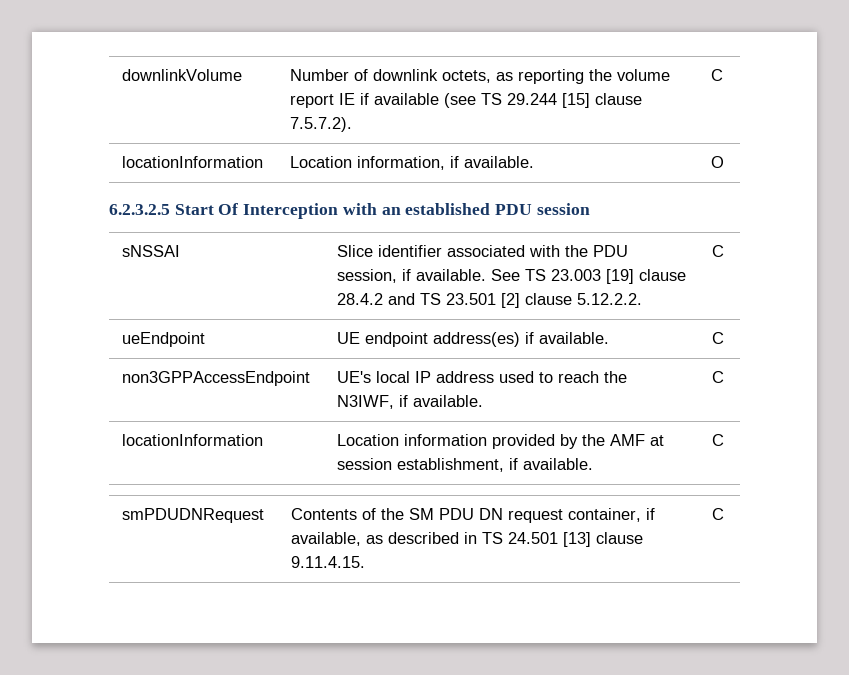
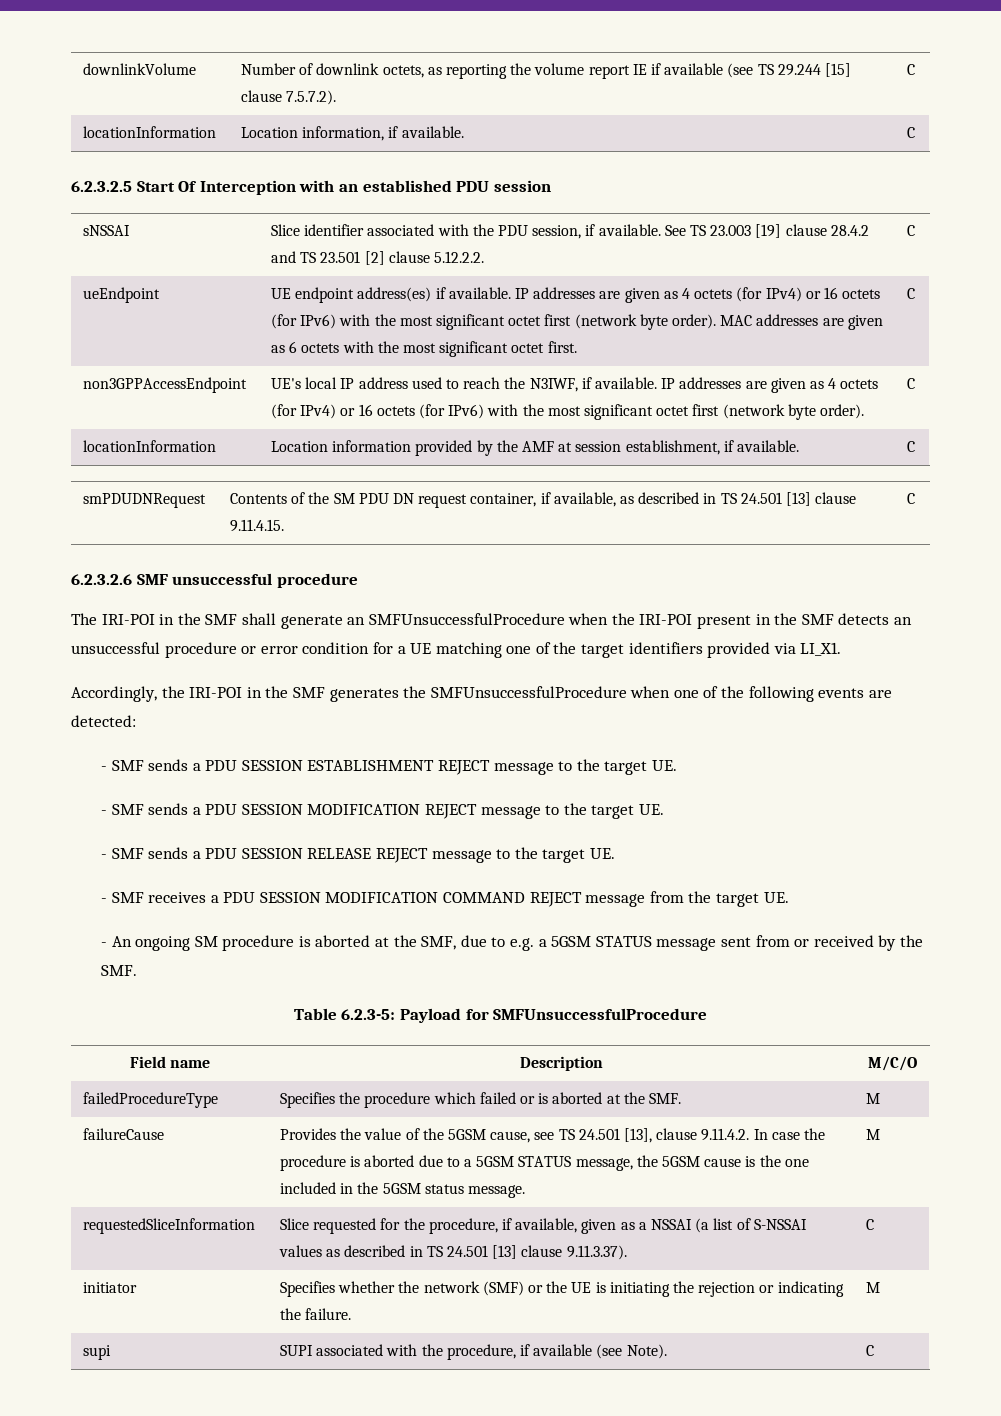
[711,156,725,168] O -> [907,127,916,138] C
(610, 338) none -> [515,287,881,303] [271,314,883,330] [271,341,577,357] IP addresses are given as 4 octets (for IPv4) or 16 octets (for IPv6) with the most significant octet first (network byte order). MAC addresses are given as 6 octets with the most significant octet first.
(484, 401) none -> [661,377,879,393] [271,404,864,420] IP addresses are given as 4 octets (for IPv4) or 16 octets (for IPv6) with the most significant octet first (network byte order).
(725, 514) none -> [71,573,358,588] [71,613,913,629] [71,642,842,658] [71,686,892,702] [71,715,136,727] [100,759,677,775] [100,803,664,819] [100,847,615,863] [100,891,789,907] [100,935,923,951] [100,965,137,976] [293,1008,708,1023] [129,1056,211,1068] [520,1056,603,1071] [867,1056,917,1071] [83,1092,219,1108] [280,1092,681,1108] [866,1093,881,1104] [83,1128,165,1140] [280,1128,825,1143] [280,1155,809,1171] [280,1182,526,1198] [866,1129,881,1140] [83,1218,256,1234] [280,1218,807,1234] [279,1245,627,1260] [866,1219,875,1230] [83,1282,138,1293] [280,1281,844,1297] [280,1308,352,1320] [866,1282,881,1293] [83,1345,112,1360] [280,1344,667,1360] [866,1345,875,1356] // 6.2.3.2.6 SMF unsuccessful procedure // The IRI-POI in the SMF shall generate an SMFUnsuccessfulProcedure when the IRI-POI present in the SMF detects an unsuccessful procedure or error condition for a UE matching one of the target identifiers provided via LI_X1. // Accordingly, the IRI-POI in the SMF generates the SMFUnsuccessfulProcedure when one of the following events are detected: // - SMF sends a PDU SESSION ESTABLISHMENT REJECT message to the target UE. // - SMF sends a PDU SESSION MODIFICATION REJECT message to the target UE. // - SMF sends a PDU SESSION RELEASE REJECT message to the target UE. // - SMF receives a PDU SESSION MODIFICATION COMMAND REJECT message from the target UE. // - An ongoing SM procedure is aborted at the SMF, due to e.g. a 5GSM STATUS message sent from or received by the SMF. // Table 6.2.3-5: Payload for SMFUnsuccessfulProcedure // Field name | Description | M/C/O // failedProcedureType | Specifies the procedure which failed or is aborted at the SMF. | M // failureCause | Provides the value of the 5GSM cause, see TS 24.501 [13], clause 9.11.4.2. In case the procedure is aborted due to a 5GSM STATUS message, the 5GSM cause is the one included in the 5GSM status message. | M // requestedSliceInformation | Slice requested for the procedure, if available, given as a NSSAI (a list of S-NSSAI values as described in TS 24.501 [13] clause 9.11.3.37). | C // initiator | Specifies whether the network (SMF) or the UE is initiating the rejection or indicating the failure. | M // supi | SUPI associated with the procedure, if available (see Note). | C

